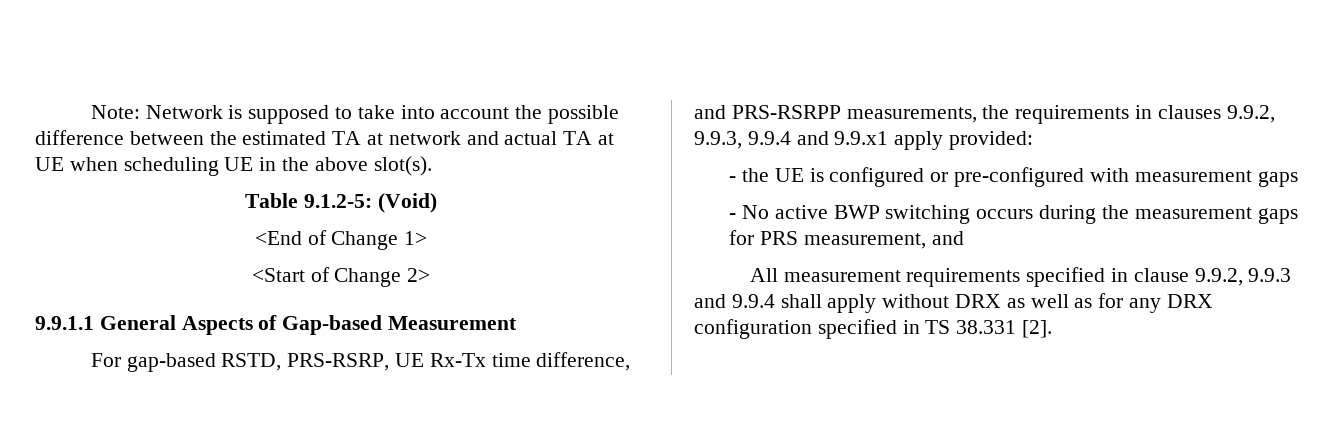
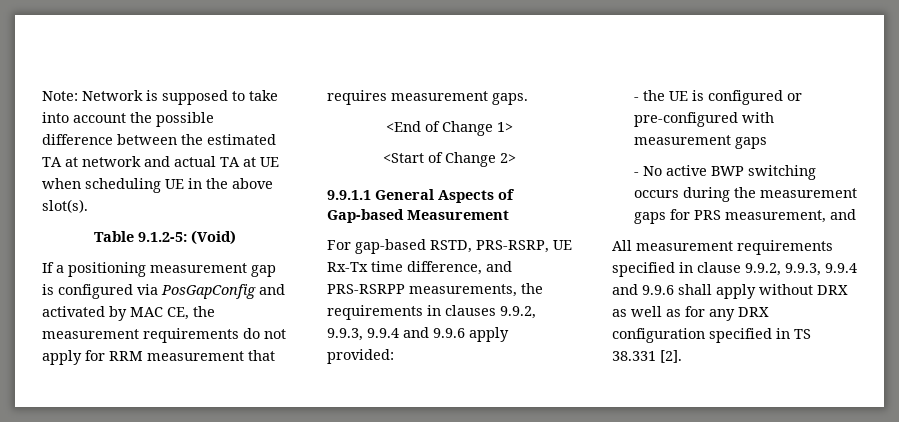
(437, 203) none -> [42,262,276,277] [42,284,285,299] [42,306,215,321] [42,328,286,343] [42,350,275,365] [327,90,528,105] // If a positioning measurement gap is configured via PosGapConfig and activated by MAC CE, the measurement requirements do not apply for RRM measurement that requires measurement gaps.
[834,131,889,145] 9.9.x1 -> [433,328,465,338] 9.9.6
[1248,268,1292,282] [694,294,775,308] 9.9.3 and 9.9.4 -> [785,263,857,276] [612,284,674,295] 9.9.3, 9.9.4 and 9.9.6

